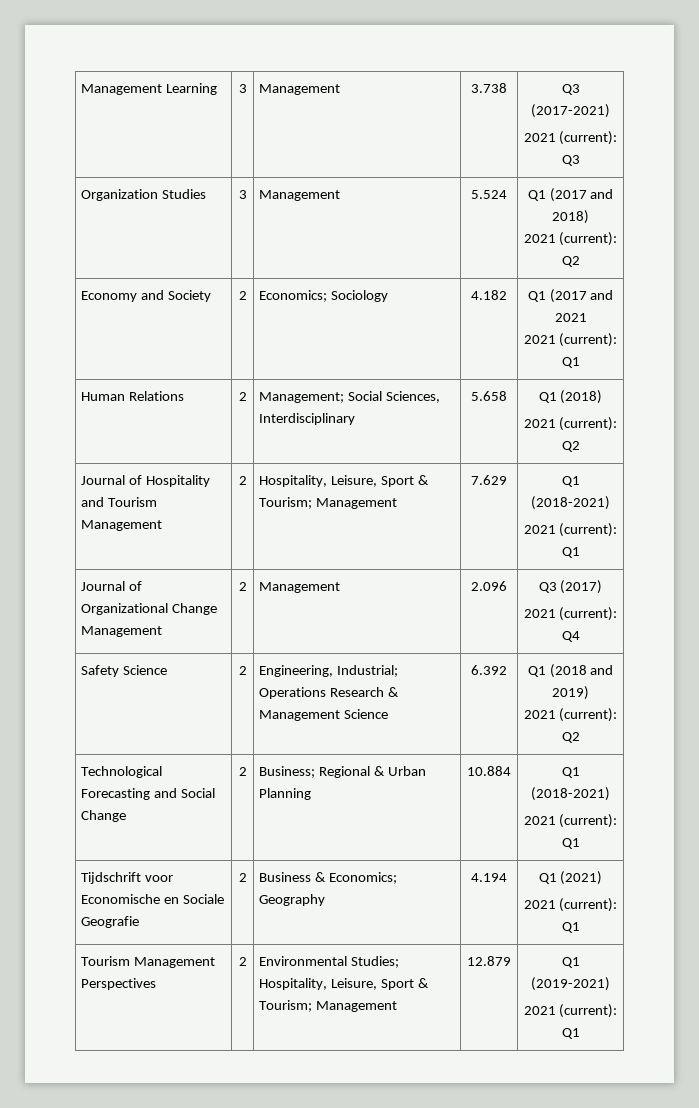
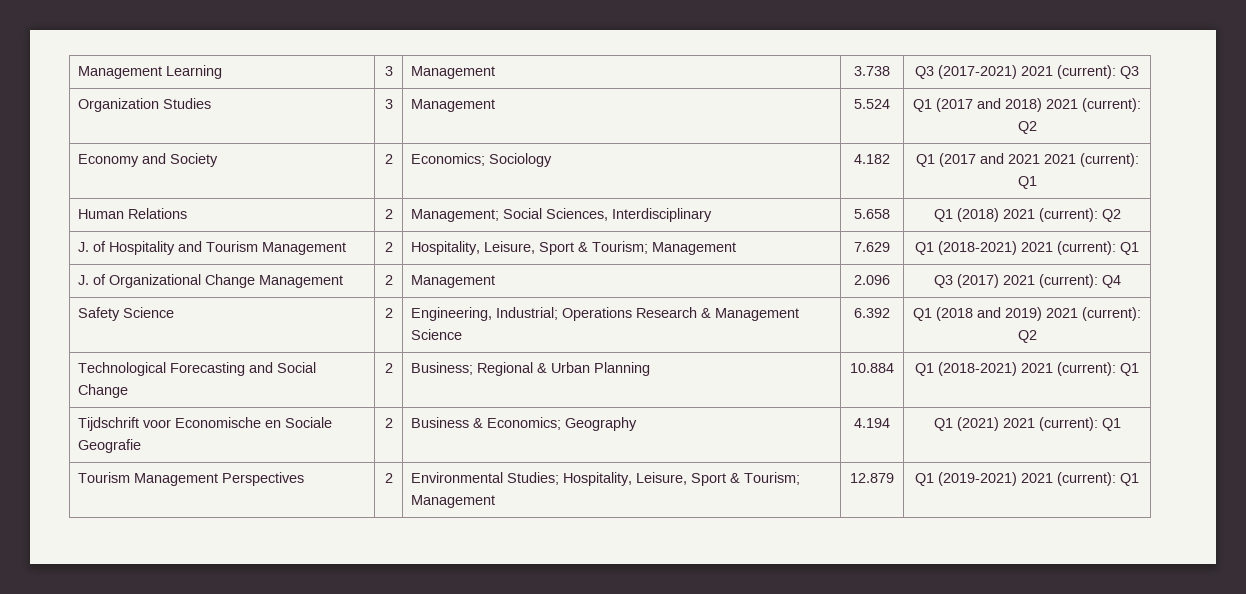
(610, 111) // -> (1017, 72) none
(589, 217) // -> (1042, 105) none
(587, 317) // -> (1040, 159) none
[523,417,618,431] [561,441,580,452] [81,475,126,485] // 2021 (current): Q2 // Journal -> [1002,208,1121,222] [78,242,90,252] 2021 (current): Q2 // J.
[523,523,618,537] [561,547,580,558] [81,581,126,591] // 2021 (current): Q1 // Journal -> [1021,241,1139,255] [78,275,90,285] 2021 (current): Q1 // J.
(603, 587) // -> (999, 281) none
(589, 693) // -> (1042, 314) none
(610, 794) // -> (1017, 369) none
(603, 878) // -> (999, 424) none
(610, 984) // -> (1017, 479) none

